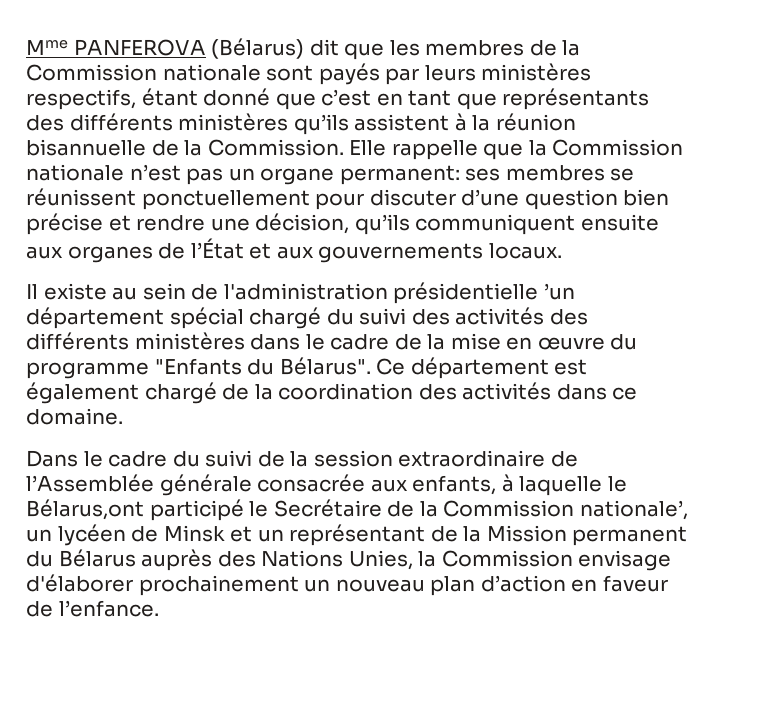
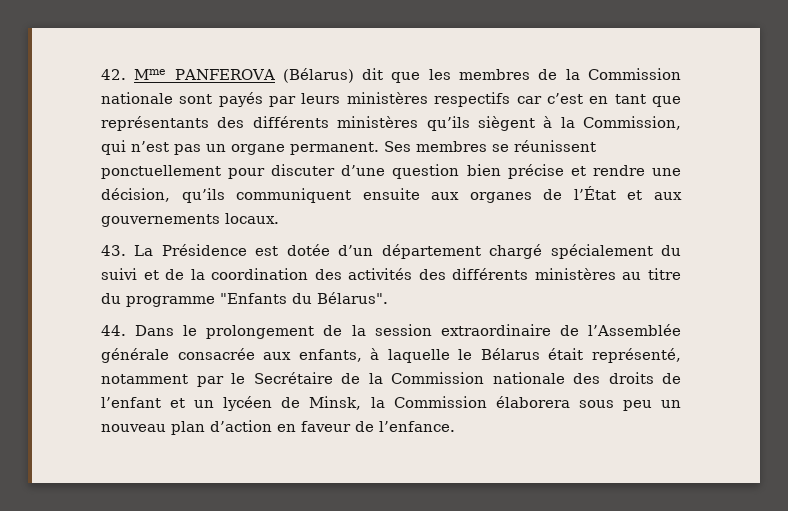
(26, 47) none -> [101,69,126,80] 42.
[26,88,316,110] respectifs, étant donné que -> [434,92,542,107] respectifs car
[354,114,450,131] assistent -> [477,116,535,131] siègent
[495,113,576,131] [26,139,684,160] [26,164,124,181] réunion bisannuelle de la Commission. Elle rappelle que la Commission nationale -> [583,116,681,130] [101,140,126,155] Commission, qui
[339,165,501,185] permanent: ses -> [290,141,411,155] permanent. Ses
[26,282,575,304] [26,307,407,329] Il existe au sein de l'administration présidentielle ’un département spécial chargé du suivi -> [101,244,682,259] [101,268,309,280] 43. La Présidence est dotée d’un département chargé spécialement du suivi et de la coordination
[250,333,605,350] dans le cadre de la mise en œuvre -> [622,268,681,280] au titre
[376,357,588,379] [26,382,638,404] [26,408,123,425] [26,450,253,467] Ce département est également chargé de la coordination des activités dans ce domaine. // Dans le cadre du suivi -> [101,325,315,339] // 44. Dans le prolongement
[26,499,244,521] Bélarus,ont participé -> [480,348,681,363] [101,374,224,387] Bélarus était représenté, notamment par
[579,500,688,520] [26,524,688,546] [26,549,672,571] [26,574,299,596] nationale’, un lycéen de Minsk et un représentant de la Mission permanent du Bélarus auprès des Nations Unies, la Commission envisage d'élaborer prochainement -> [492,372,681,384] [101,396,652,411] nationale des droits de l’enfant et un lycéen de Minsk, la Commission élaborera sous peu

